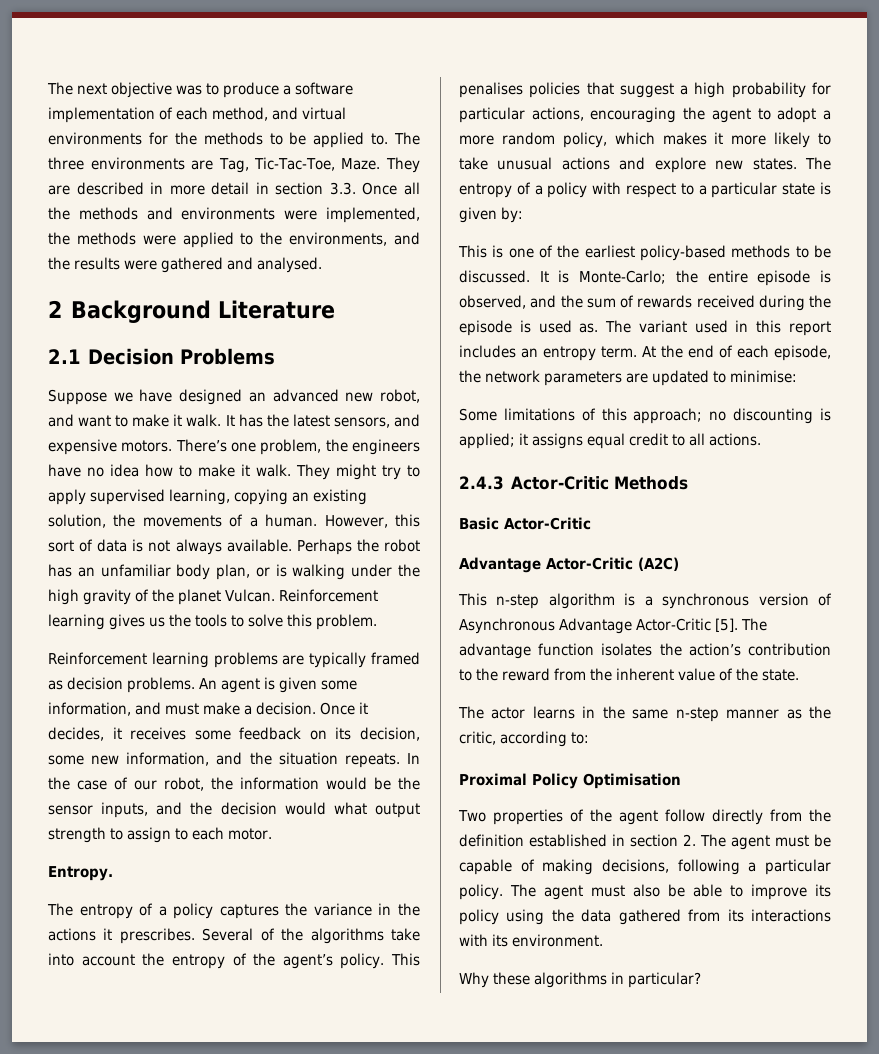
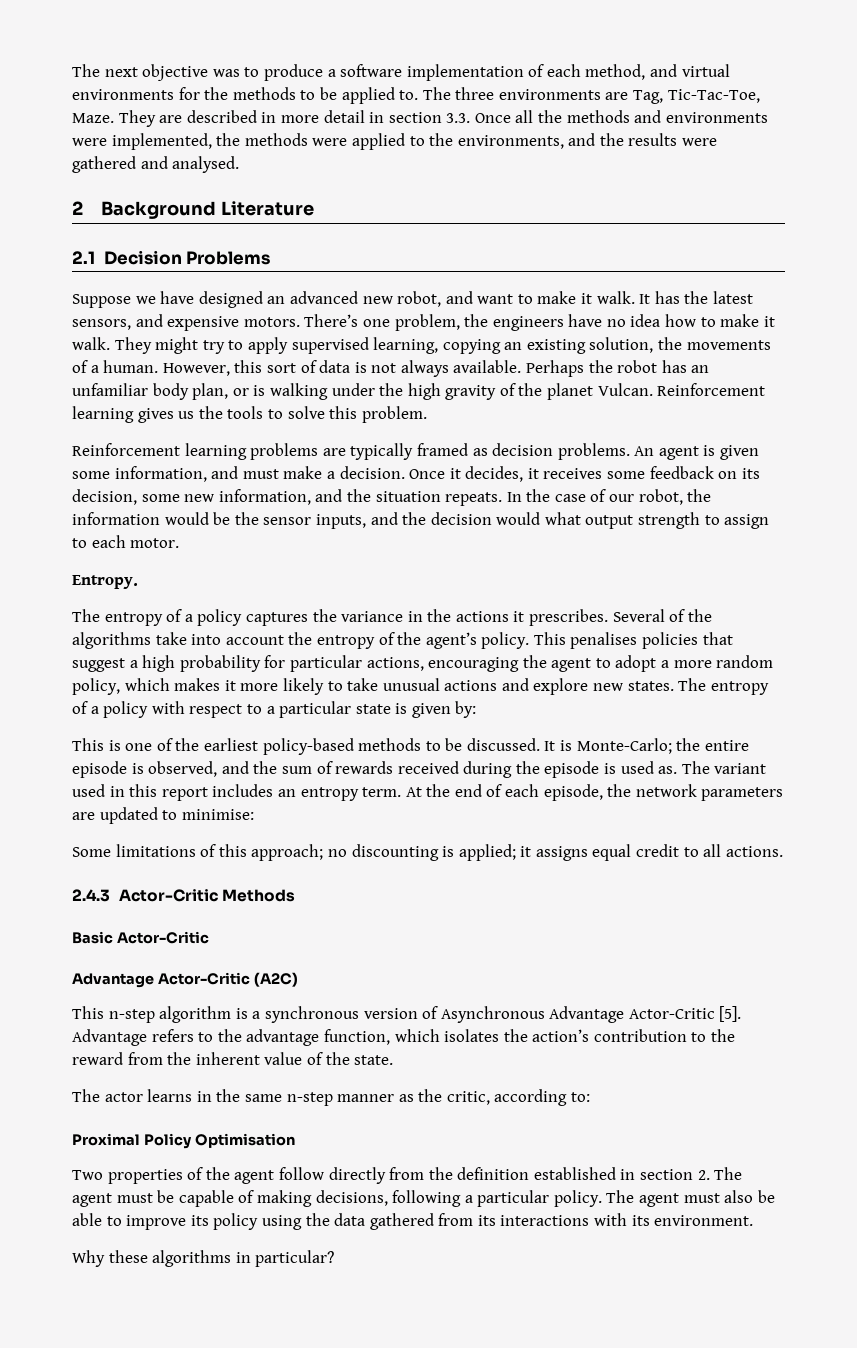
[740,618,767,631] [459,643,595,659] The advantage function -> [72,1029,440,1046] Advantage refers to the advantage function, which

